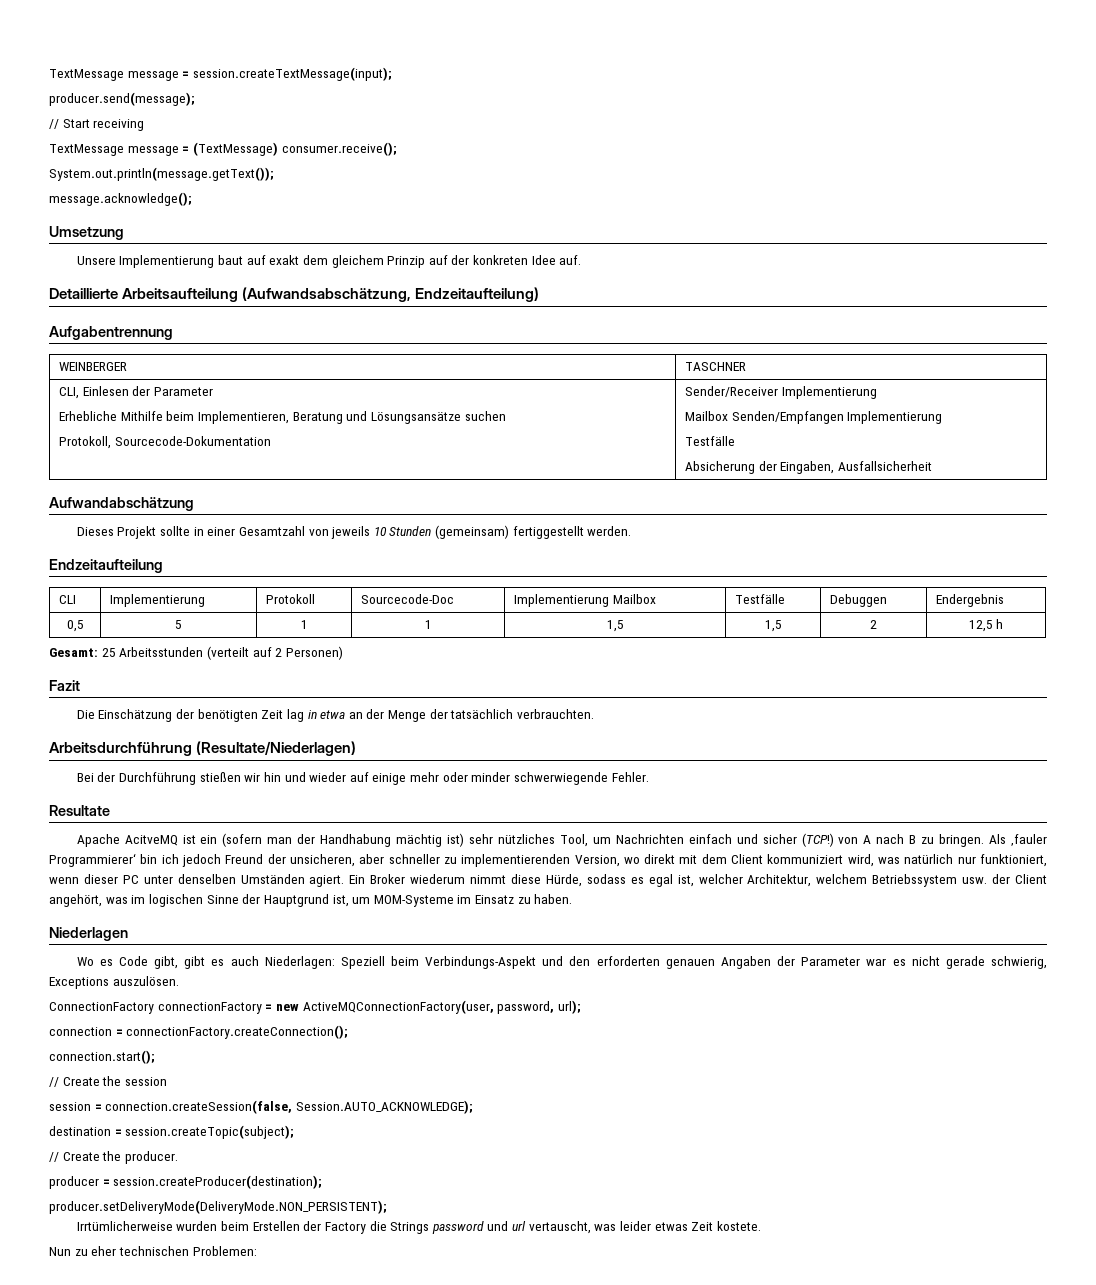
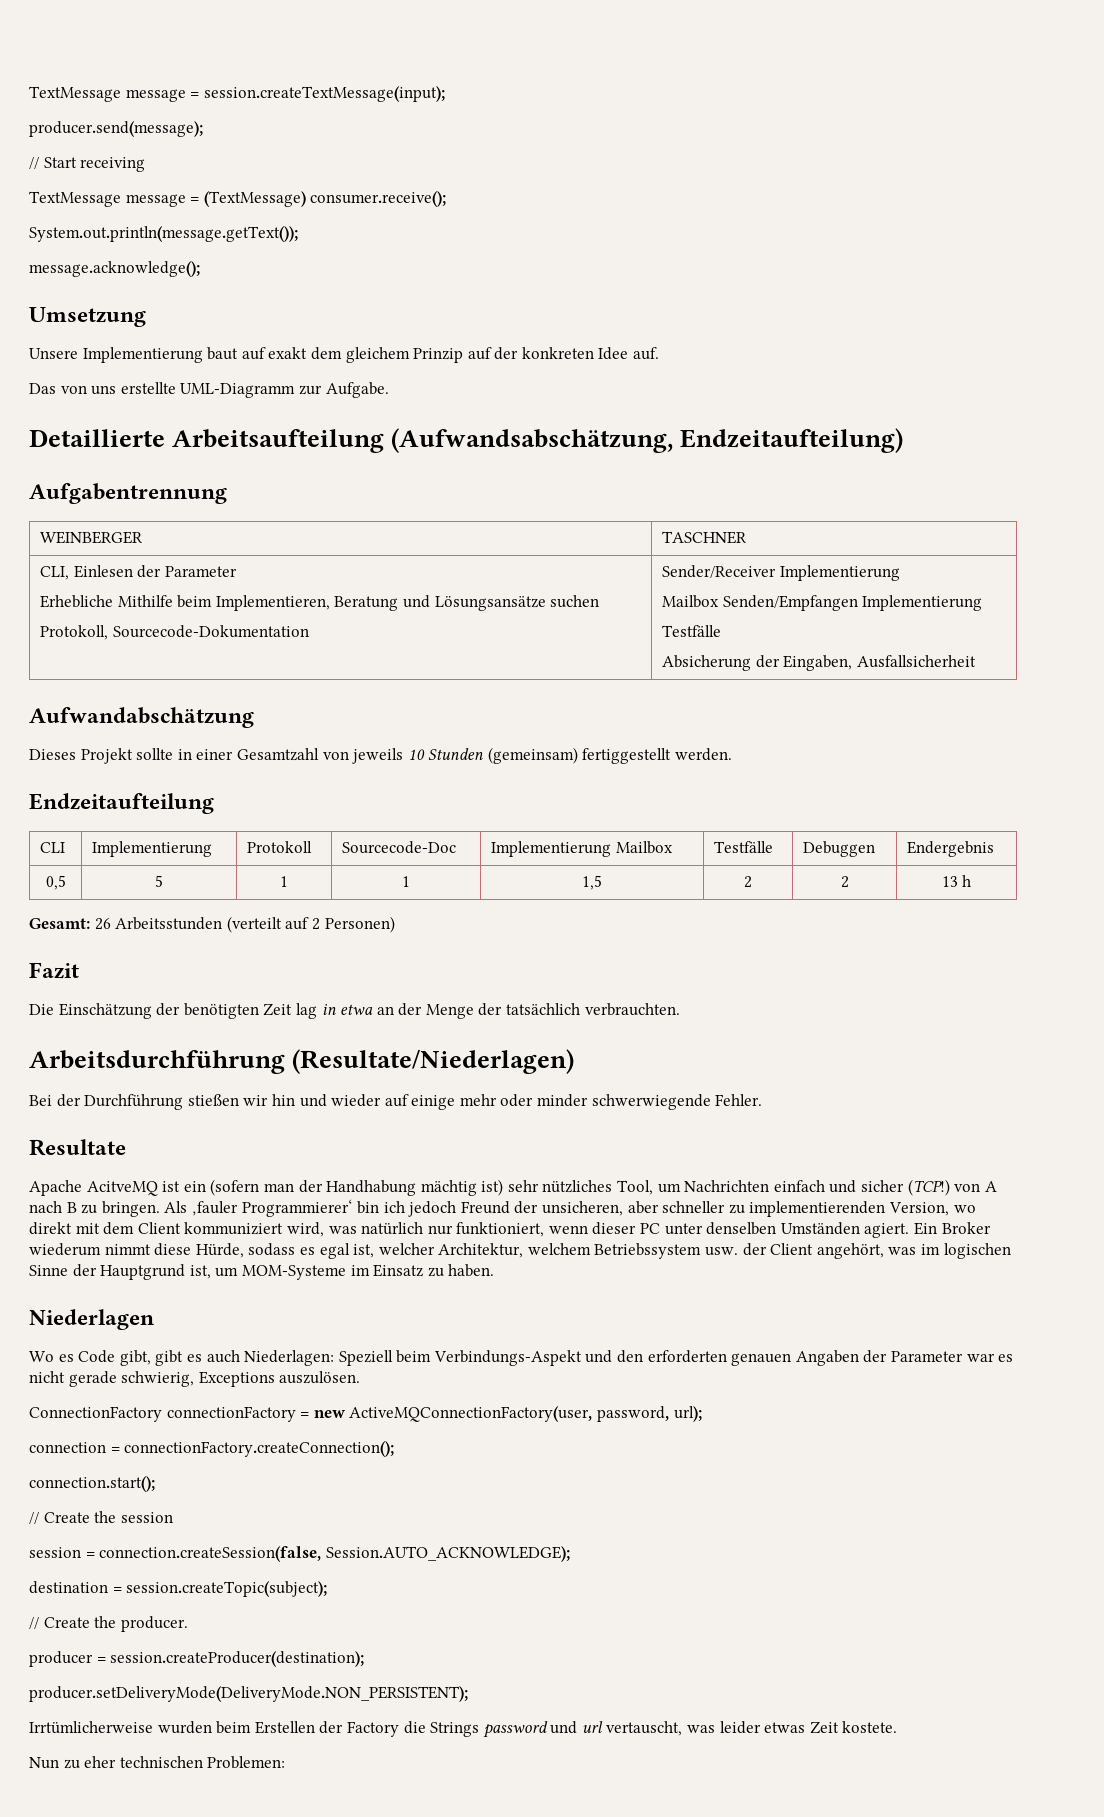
(582, 260) none -> [29,382,389,398] // Das von uns erstellte UML-Diagramm zur Aufgabe.
[764,620,782,632] [870,620,877,629] [968,620,993,632] 1,5 | 2 | 12,5 -> [744,876,752,888] [840,876,849,888] [941,876,958,887] 2 | 2 | 13
[101,648,116,657] 25 -> [94,918,111,930] 26

